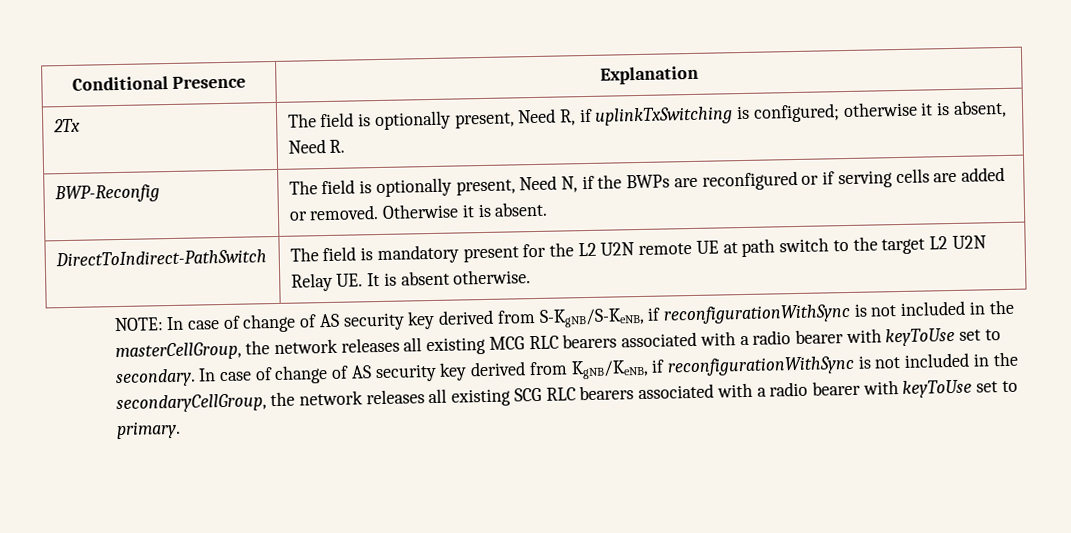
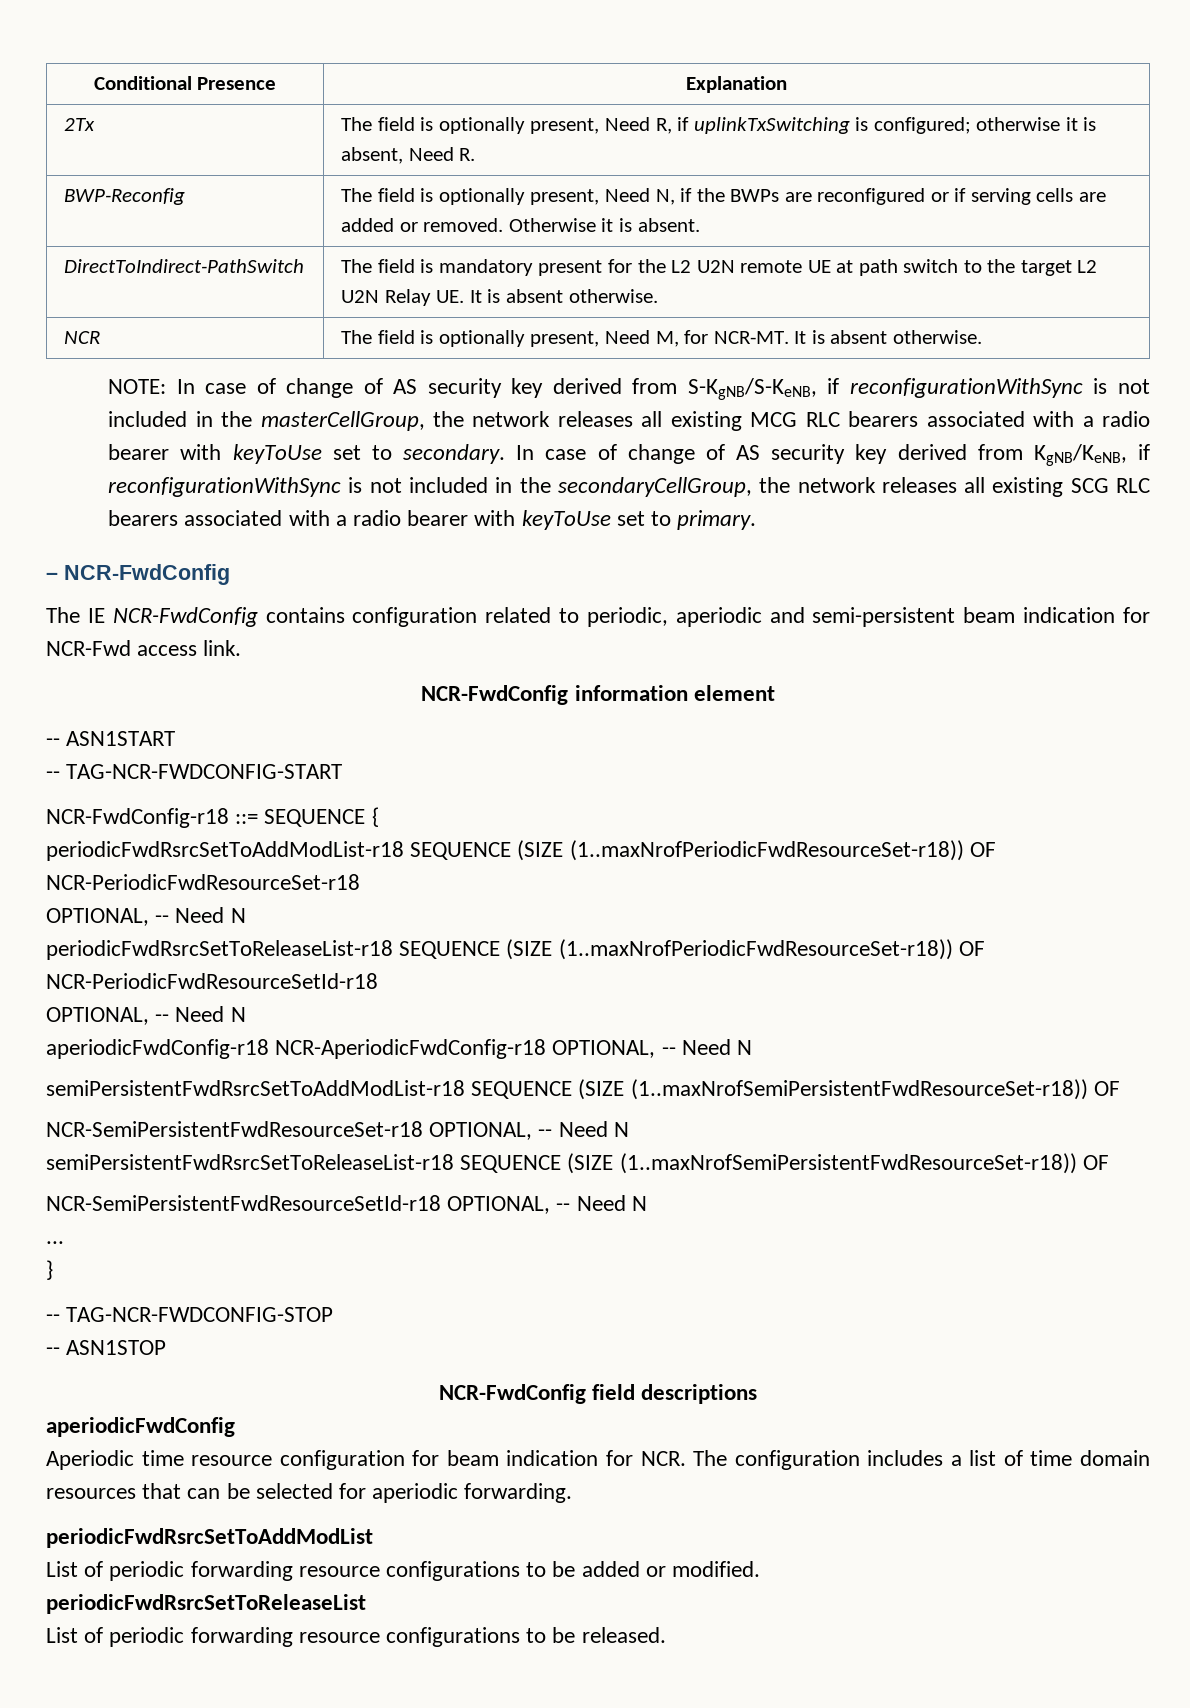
(532, 277) none -> [64,331,101,344] [341,330,982,347] // NCR | The field is optionally present, Need M, for NCR-MT. It is absent otherwise.
(181, 430) none -> [46,564,230,585] [46,607,1150,627] [46,640,242,656] [421,685,775,705] [46,731,176,746] [46,764,343,779] [46,807,379,828] [46,840,996,861] [46,874,360,890] [46,907,246,926] [46,939,985,960] [46,973,378,989] [46,1006,246,1025] [46,1039,753,1059] [46,1079,1120,1100] [46,1121,629,1140] [46,1153,1109,1174] [46,1195,647,1214] [46,1241,64,1244] [46,1260,53,1280] [46,1307,334,1322] [46,1340,167,1355] [438,1384,758,1404] [46,1417,235,1437] [46,1450,1150,1470] [46,1483,573,1503] [46,1528,373,1548] [46,1561,761,1581] [46,1594,366,1614] [46,1627,666,1647] // – NCR-FwdConfig // The IE NCR-FwdConfig contains configuration related to periodic, aperiodic and semi-persistent beam indication for NCR-Fwd access link. // NCR-FwdConfig information element // -- ASN1START // -- TAG-NCR-FWDCONFIG-START // NCR-FwdConfig-r18 ::= SEQUENCE { // periodicFwdRsrcSetToAddModList-r18 SEQUENCE (SIZE (1..maxNrofPeriodicFwdResourceSet-r18)) OF NCR-PeriodicFwdResourceSet-r18 // OPTIONAL, -- Need N // periodicFwdRsrcSetToReleaseList-r18 SEQUENCE (SIZE (1..maxNrofPeriodicFwdResourceSet-r18)) OF NCR-PeriodicFwdResourceSetId-r18 // OPTIONAL, -- Need N // aperiodicFwdConfig-r18 NCR-AperiodicFwdConfig-r18 OPTIONAL, -- Need N // semiPersistentFwdRsrcSetToAddModList-r18 SEQUENCE (SIZE (1..maxNrofSemiPersistentFwdResourceSet-r18)) OF // NCR-SemiPersistentFwdResourceSet-r18 OPTIONAL, -- Need N // semiPersistentFwdRsrcSetToReleaseList-r18 SEQUENCE (SIZE (1..maxNrofSemiPersistentFwdResourceSet-r18)) OF // NCR-SemiPersistentFwdResourceSetId-r18 OPTIONAL, -- Need N // ... // } // -- TAG-NCR-FWDCONFIG-STOP // -- ASN1STOP // NCR-FwdConfig field descriptions // aperiodicFwdConfig // Aperiodic time resource configuration for beam indication for NCR. The configuration includes a list of time domain resources that can be selected for aperiodic forwarding. // periodicFwdRsrcSetToAddModList // List of periodic forwarding resource configurations to be added or modified. // periodicFwdRsrcSetToReleaseList // List of periodic forwarding resource configurations to be released.

